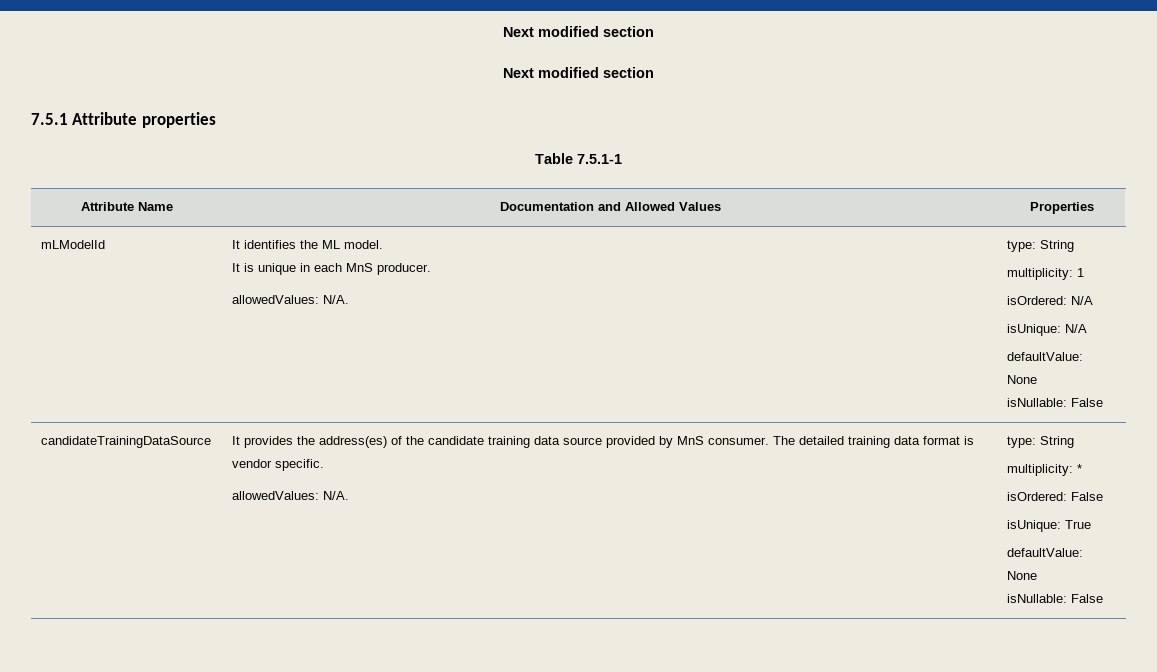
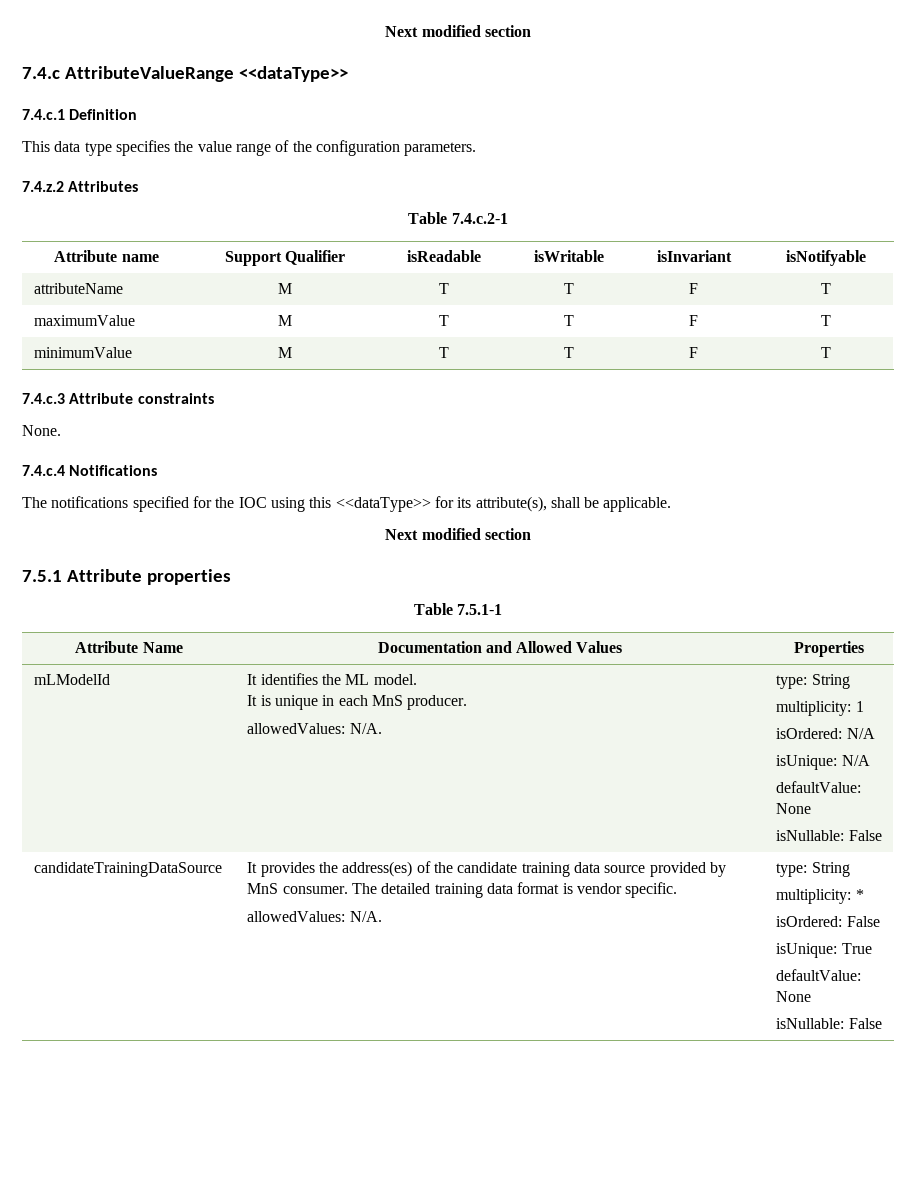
[503,26,654,37] Next modified section -> [385,25,531,37] [22,66,348,82] [22,109,138,120] [22,140,477,156] [22,181,139,192] [408,212,508,224] [54,250,159,262] [224,250,346,266] [406,250,481,262] [533,250,604,262] [656,250,732,262] [785,250,866,266] [34,283,124,294] [278,283,292,294] [438,283,449,294] [563,283,574,294] [689,283,698,294] [820,283,831,294] [34,315,136,326] [278,315,292,326] [438,315,449,326] [563,315,574,326] [689,315,698,326] [820,315,831,326] [34,347,133,358] [278,347,292,358] [438,347,449,358] [563,347,574,358] [689,347,698,358] [820,347,831,358] [22,393,214,404] [22,425,61,436] [22,465,158,476] [22,496,672,512] Next modified section // 7.4.c AttributeValueRange <<dataType>> // 7.4.c.1 Definition // This data type specifies the value range of the configuration parameters. // 7.4.z.2 Attributes // Table 7.4.c.2-1 // Attribute name | Support Qualifier | isReadable | isWritable | isInvariant | isNotifyable // attributeName | M | T | T | F | T // maximumValue | M | T | T | F | T // minimumValue | M | T | T | F | T // 7.4.c.3 Attribute constraints // None. // 7.4.c.4 Notifications // The notifications specified for the IOC using this <<dataType>> for its attribute(s), shall be applicable.

